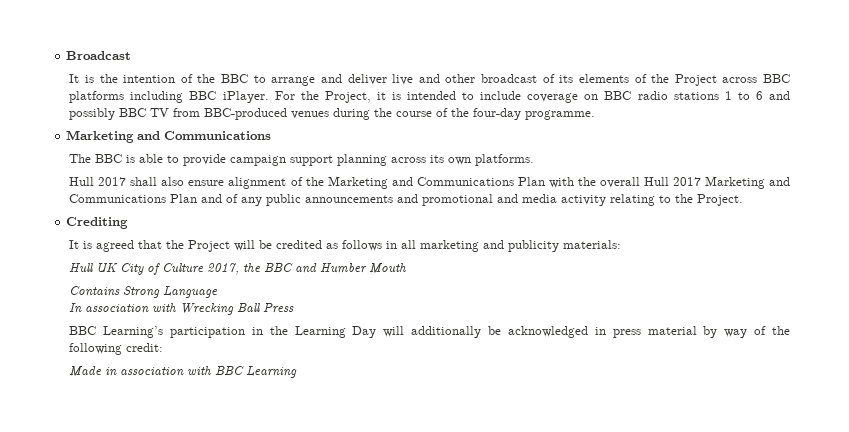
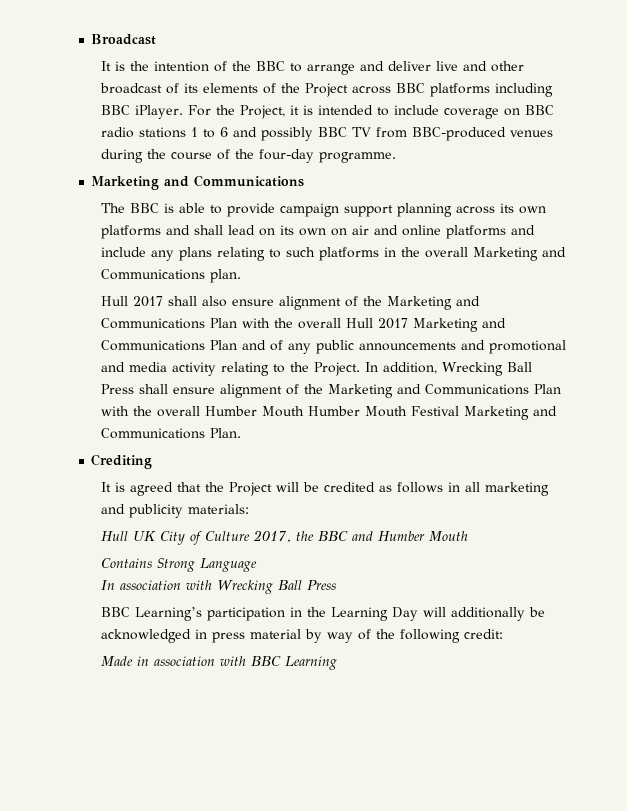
[475,154,535,166] platforms. -> [100,225,535,239] [100,247,566,261] [100,269,241,283] platforms and shall lead on its own on air and online platforms and include any plans relating to such platforms in the overall Marketing and Communications plan.
(744, 200) none -> [364,362,532,376] [100,384,561,398] [100,406,557,420] [100,428,241,439] In addition, Wrecking Ball Press shall ensure alignment of the Marketing and Communications Plan with the overall Humber Mouth Humber Mouth Festival Marketing and Communications Plan.

